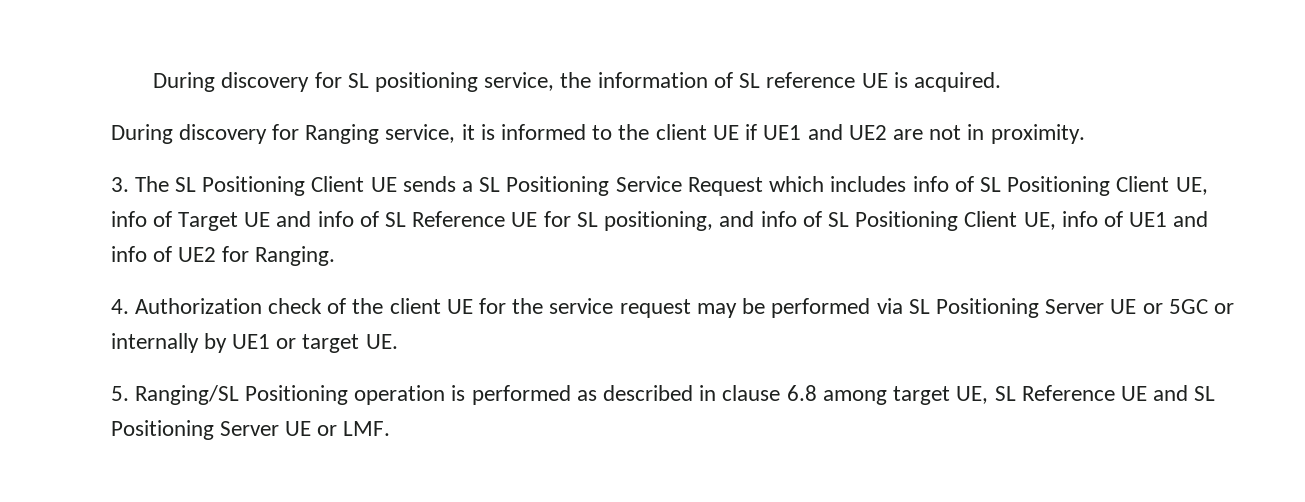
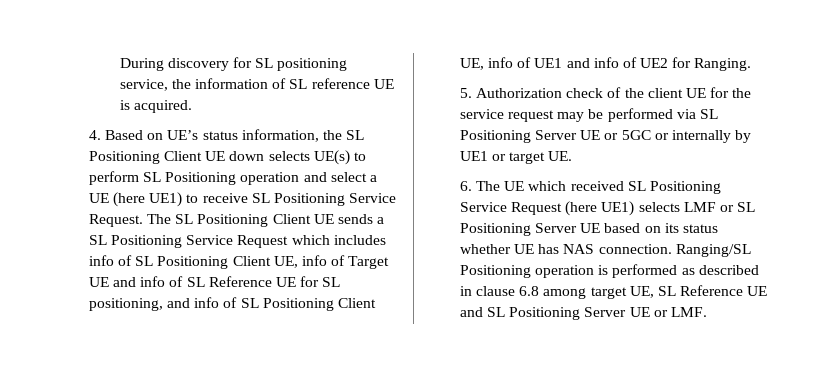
[110,124,1085,144] [110,177,129,192] During discovery for Ranging service, it is informed to the client UE if UE1 and UE2 are not in proximity. // 3. -> [88,129,365,142] [88,150,366,165] [88,171,377,185] [88,192,397,207] [88,214,143,227] 4. Based on UE’s status information, the SL Positioning Client UE down selects UE(s) to perform SL Positioning operation and select a UE (here UE1) to receive SL Positioning Service Request.
[110,299,129,314] 4. -> [459,88,472,98] 5.
[110,386,129,401] 5. -> [459,181,721,194] [459,201,756,216] [459,223,718,236] [459,244,672,254] 6. The UE which received SL Positioning Service Request (here UE1) selects LMF or SL Positioning Server UE based on its status whether UE has NAS connection.

